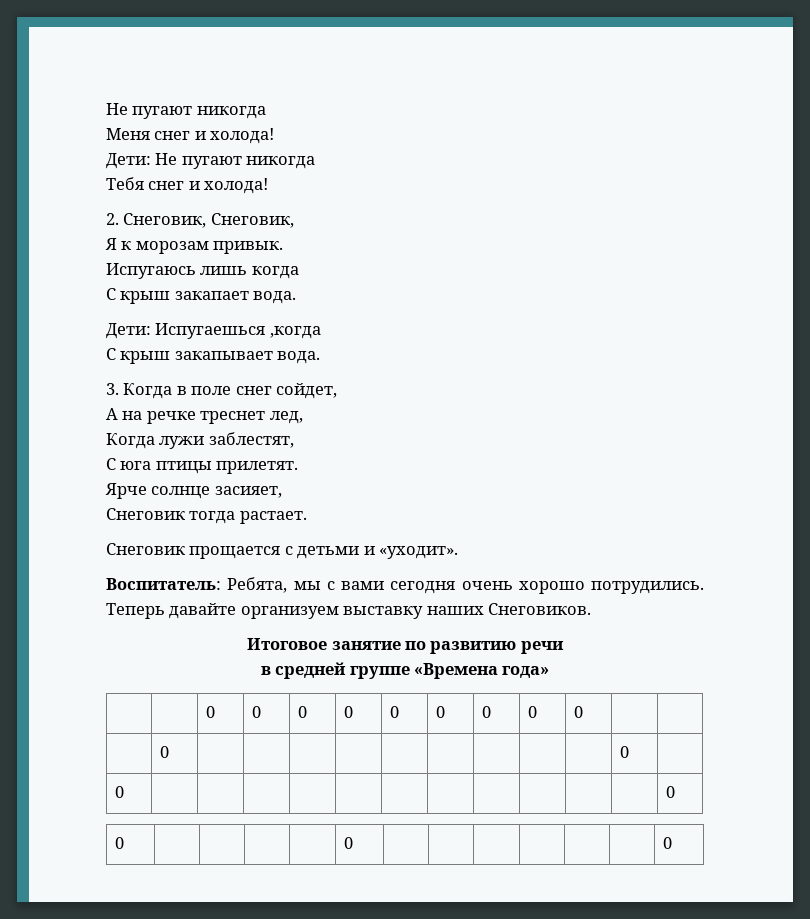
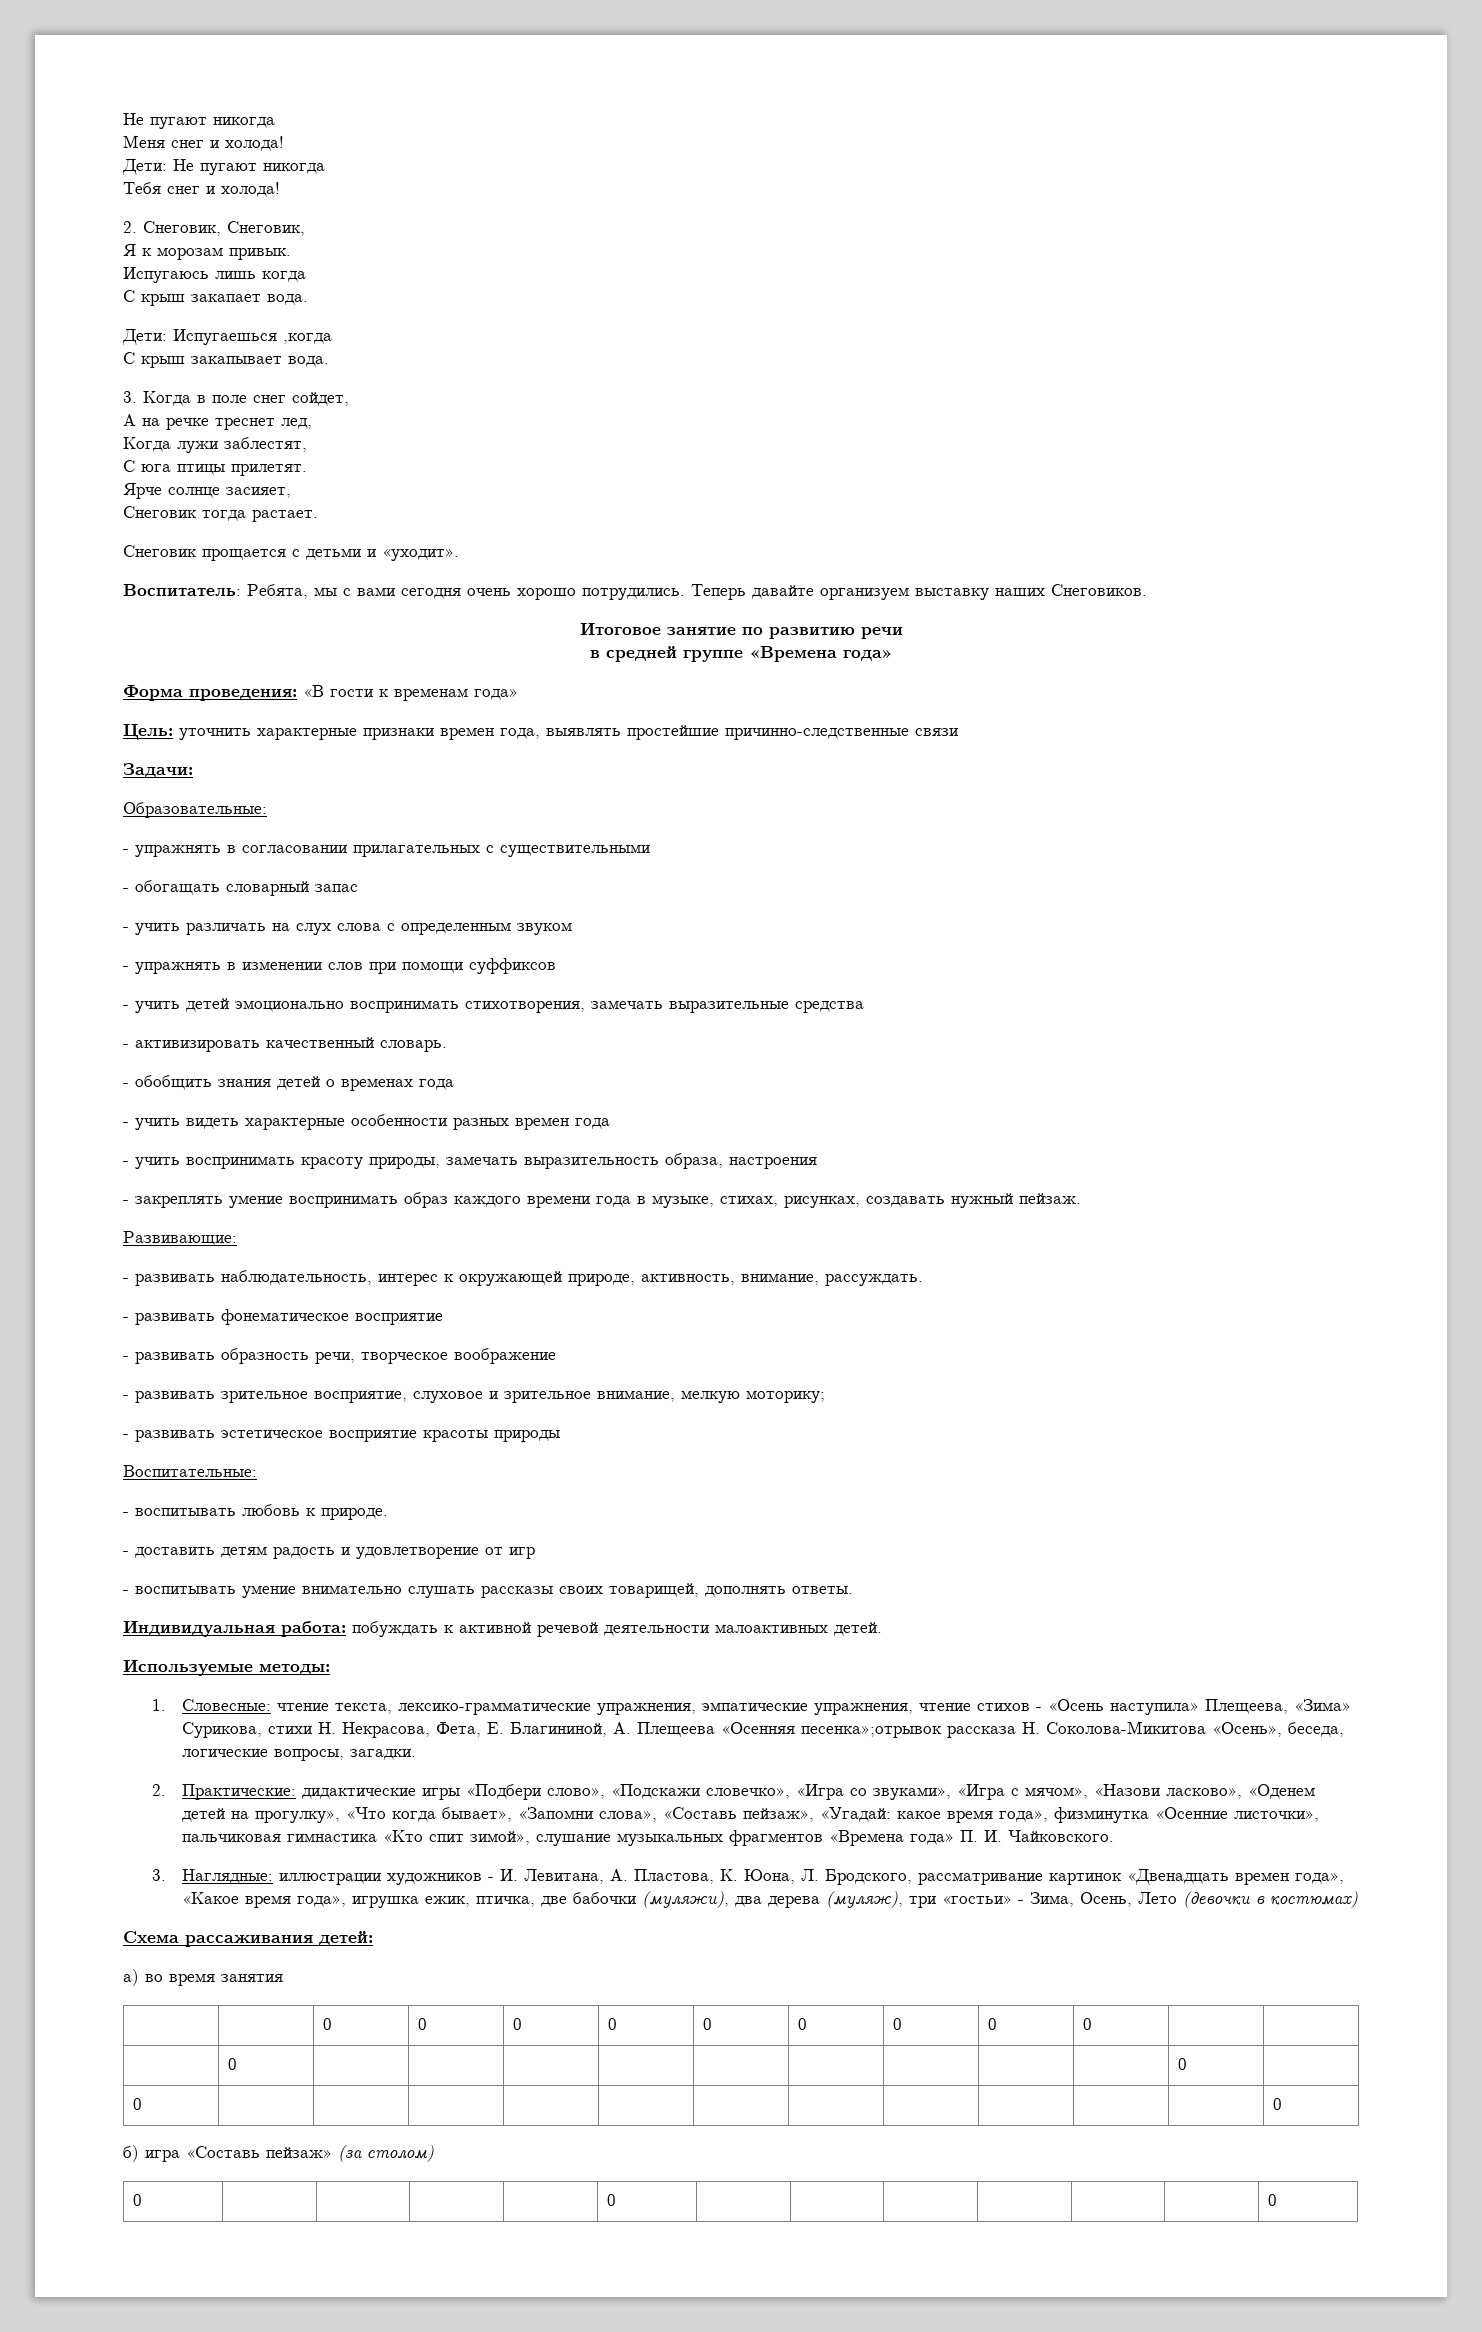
(550, 672) none -> [123,684,518,701] [123,724,958,740] [123,763,193,778] [123,802,267,818] [123,844,650,857] [123,880,358,896] [123,922,572,935] [123,958,556,974] [123,998,864,1013] [123,1037,447,1052] [123,1075,454,1091] [123,1114,610,1130] [123,1153,817,1169] [123,1192,1081,1208] [123,1231,237,1246] [123,1270,923,1286] [123,1309,443,1325] [123,1348,556,1364] [123,1390,825,1403] [123,1430,560,1442] [123,1465,257,1477] [123,1504,388,1520] [123,1546,535,1559] [123,1583,853,1598] [123,1620,882,1637] [123,1659,330,1676] [152,1699,1351,1715] [181,1721,1344,1738] [181,1749,416,1761] [152,1784,1315,1800] [181,1807,1319,1823] [181,1830,1114,1846] [152,1869,1344,1885] [181,1891,1358,1908] [123,1931,373,1947] [123,1969,283,1986] // Форма проведения: «В гости к временам года» // Цель: уточнить характерные признаки времен года, выявлять простейшие причинно-следственные связи // Задачи: // Образовательные: // - упражнять в согласовании прилагательных с существительными // - обогащать словарный запас // - учить различать на слух слова с определенным звуком // - упражнять в изменении слов при помощи суффиксов // - учить детей эмоционально воспринимать стихотворения, замечать выразительные средства // - активизировать качественный словарь. // - обобщить знания детей о временах года // - учить видеть характерные особенности разных времен года // - учить воспринимать красоту природы, замечать выразительность образа, настроения // - закреплять умение воспринимать образ каждого времени года в музыке, стихах, рисунках, создавать нужный пейзаж. // Развивающие: // - развивать наблюдательность, интерес к окружающей природе, активность, внимание, рассуждать. // - развивать фонематическое восприятие // - развивать образность речи, творческое воображение // - развивать зрительное восприятие, слуховое и зрительное внимание, мелкую моторику; // - развивать эстетическое восприятие красоты природы // Воспитательные: // - воспитывать любовь к природе. // - доставить детям радость и удовлетворение от игр // - воспитывать умение внимательно слушать рассказы своих товарищей, дополнять ответы. // Индивидуальная работа: побуждать к активной речевой деятельности малоактивных детей. // Используемые методы: // 1. Словесные: чтение текста, лексико-грамматические упражнения, эмпатические упражнения, чтение стихов - «Осень наступила» Плещеева, «Зима» Сурикова, стихи Н. Некрасова, Фета, Е. Благининой, А. Плещеева «Осенняя песенка»;отрывок рассказа Н. Соколова-Микитова «Осень», беседа, логические вопросы, загадки. // 2. Практические: дидактические игры «Подбери слово», «Подскажи словечко», «Игра со звуками», «Игра с мячом», «Назови ласково», «Оденем детей на прогулку», «Что когда бывает», «Запомни слова», «Составь пейзаж», «Угадай: какое время года», физминутка «Осенние листочки», пальчиковая гимнастика «Кто спит зимой», слушание музыкальных фрагментов «Времена года» П. И. Чайковского. // 3. Наглядные: иллюстрации художников - И. Левитана, А. Пластова, К. Юона, Л. Бродского, рассматривание картинок «Двенадцать времен года», «Какое время года», игрушка ежик, птичка, две бабочки (муляжи), два дерева (муляж), три «гостьи» - Зима, Осень, Лето (девочки в костюмах) // Схема рассаживания детей: // а) во время занятия
(675, 792) none -> [123,2145,434,2162] // б) игра «Составь пейзаж» (за столом)

